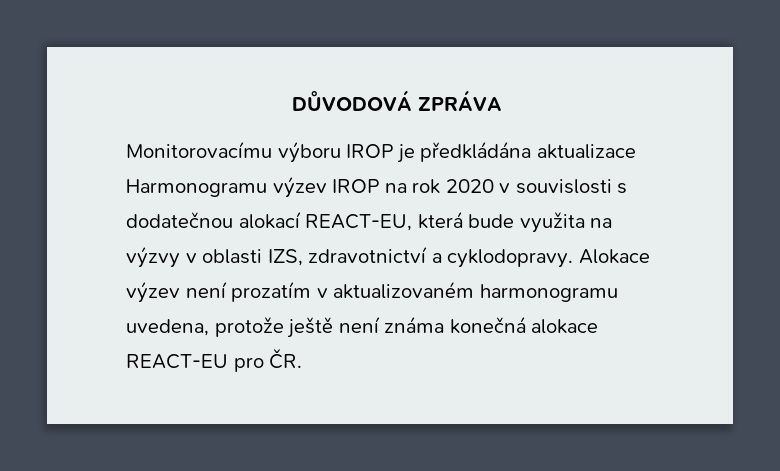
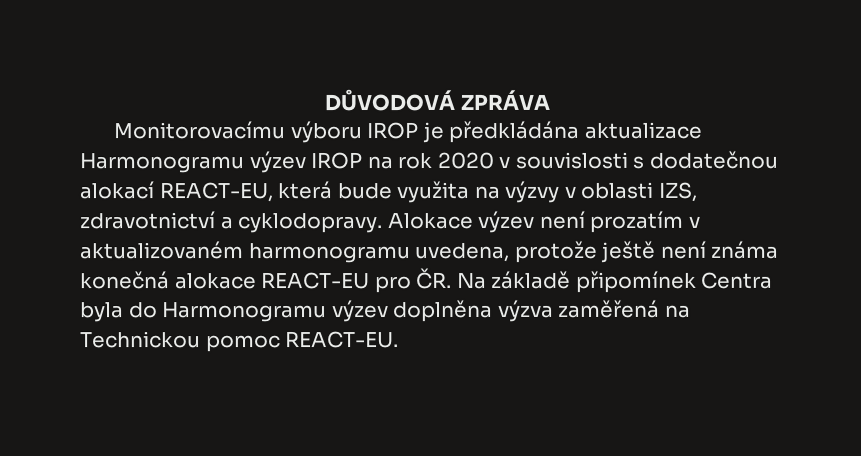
(303, 358) none -> [456,270,774,293] [80,299,691,323] [80,331,400,353] Na základě připomínek Centra byla do Harmonogramu výzev doplněna výzva zaměřená na Technickou pomoc REACT-EU.

